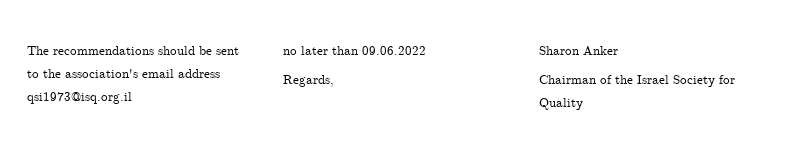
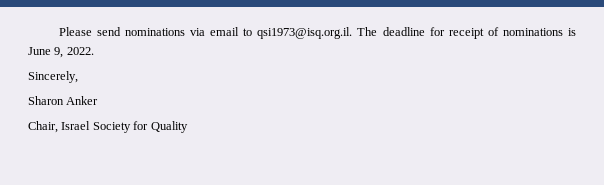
[27,46,239,55] [27,69,220,78] [27,92,132,104] [283,46,426,55] [283,75,334,87] The recommendations should be sent to the association's email address qsi1973@isq.org.il // no later than 09.06.2022 // Regards, -> [58,27,577,39] [28,47,94,58] [28,71,78,83] Please send nominations via email to qsi1973@isq.org.il. The deadline for receipt of nominations is June 9, 2022. // Sincerely,
[539,75,633,84] Chairman of the -> [28,121,58,133] Chair,

